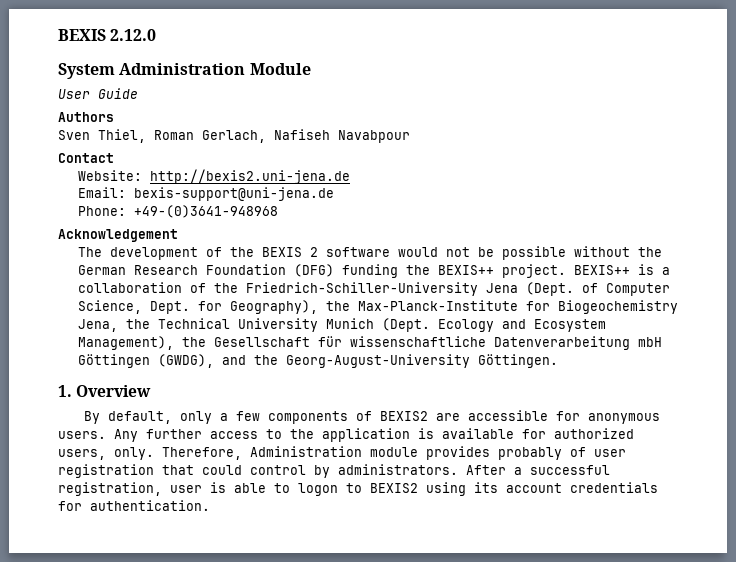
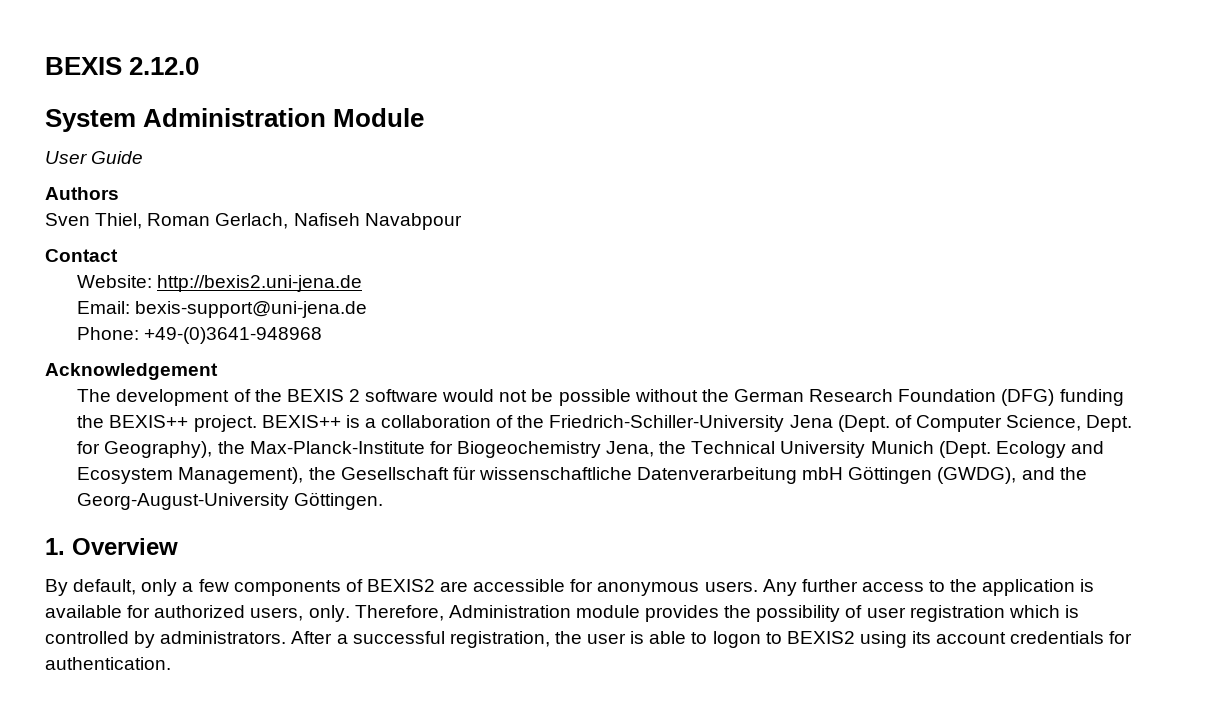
[498,447,562,460] probably -> [724,605,841,622] the possibility
[162,465,306,475] that could control -> [1008,605,1079,618] [45,631,129,644] which is controlled
(162, 489) none -> [554,631,582,644] the

